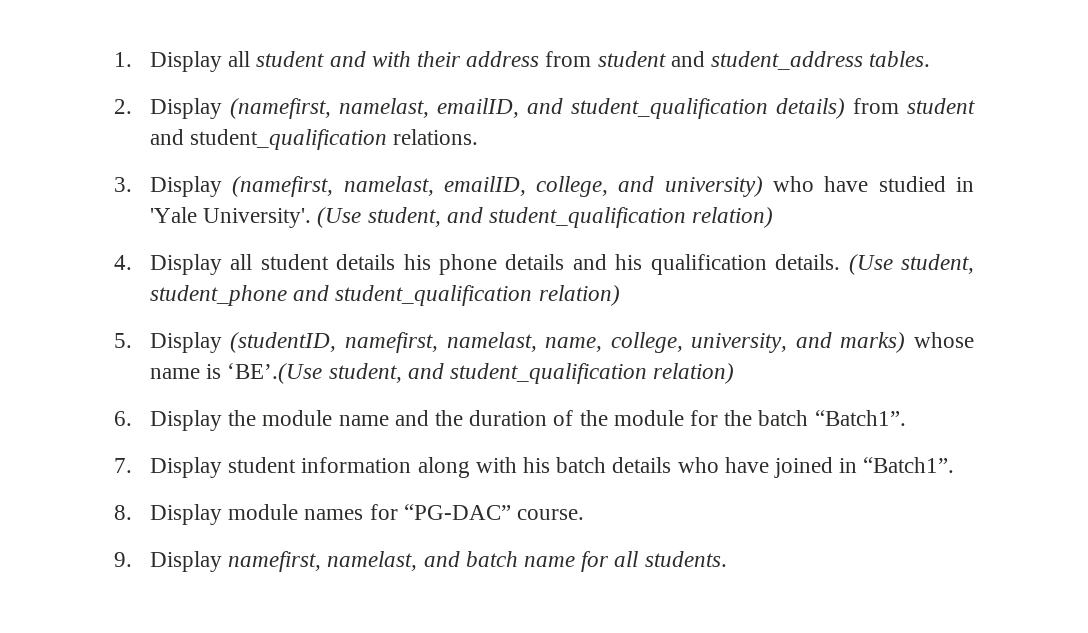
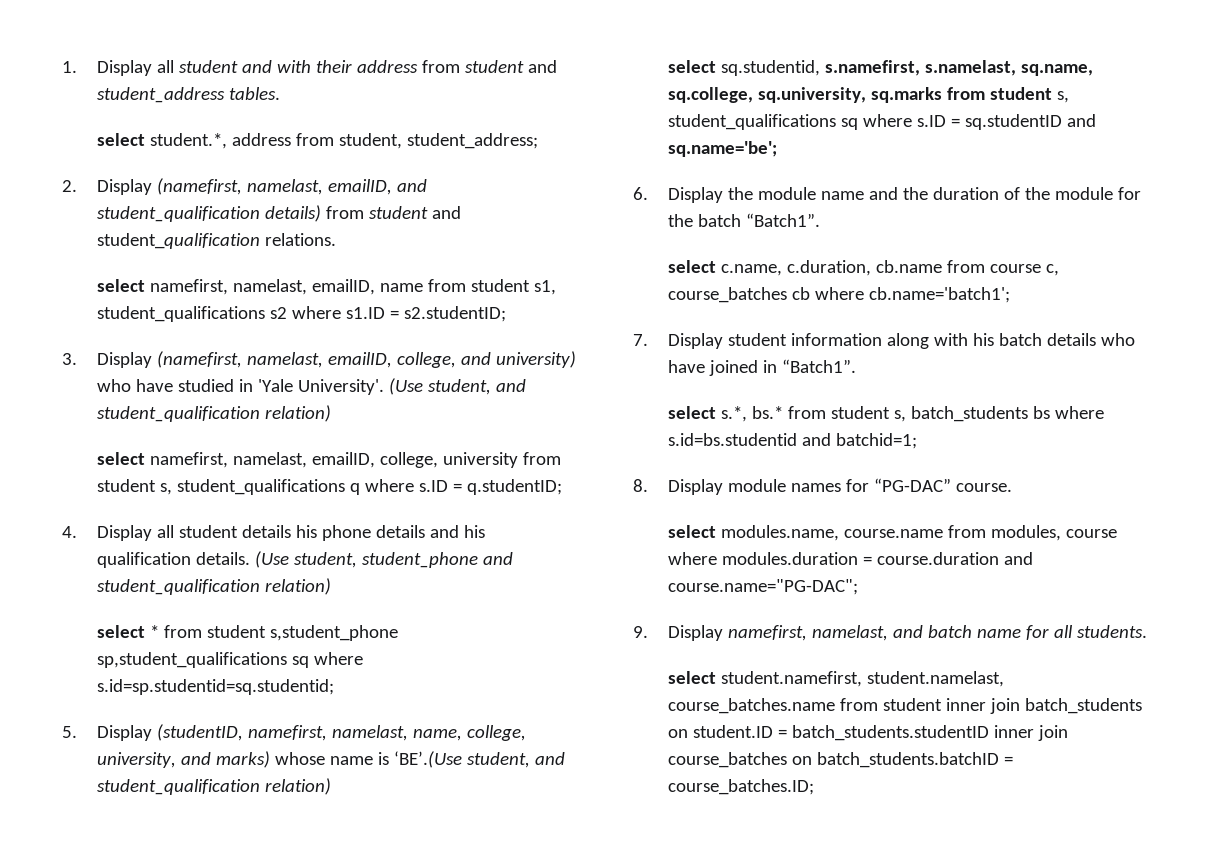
(931, 59) none -> [97,133,539,149] // select student.*, address from student, student_address;
(479, 137) none -> [97,279,556,295] [97,306,507,322] // select namefirst, namelast, emailID, name from student s1, student_qualifications s2 where s1.ID = s2.studentID;
(774, 217) none -> [97,452,562,468] [97,479,562,495] // select namefirst, namelast, emailID, college, university from student s, student_qualifications q where s.ID = q.studentID;
(620, 295) none -> [97,625,399,641] [97,652,364,668] [97,679,335,695] // select * from student s,student_phone sp,student_qualifications sq where s.id=sp.studentid=sq.studentid;
(735, 373) none -> [668,60,1094,76] [668,87,1070,103] [668,114,1097,130] [668,141,778,157] // select sq.studentid, s.namefirst, s.namelast, sq.name, sq.college, sq.university, sq.marks from student s, student_qualifications sq where s.ID = sq.studentID and sq.name='be';
(906, 418) none -> [668,260,1060,276] [668,287,1011,303] // select c.name, c.duration, cb.name from course c, course_batches cb where cb.name='batch1';
(955, 465) none -> [668,406,1104,422] [668,433,918,449] // select s.*, bs.* from student s, batch_students bs where s.id=bs.studentid and batchid=1;
(584, 514) none -> [668,525,1118,541] [668,552,1034,565] [668,579,859,595] // select modules.name, course.name from modules, course where modules.duration = course.duration and course.name="PG-DAC";
(727, 559) none -> [668,671,1005,687] [668,698,1143,714] [668,725,1069,741] [668,752,1014,768] [668,779,815,795] // select student.namefirst, student.namelast, course_batches.name from student inner join batch_students on student.ID = batch_students.studentID inner join course_batches on batch_students.batchID = course_batches.ID;

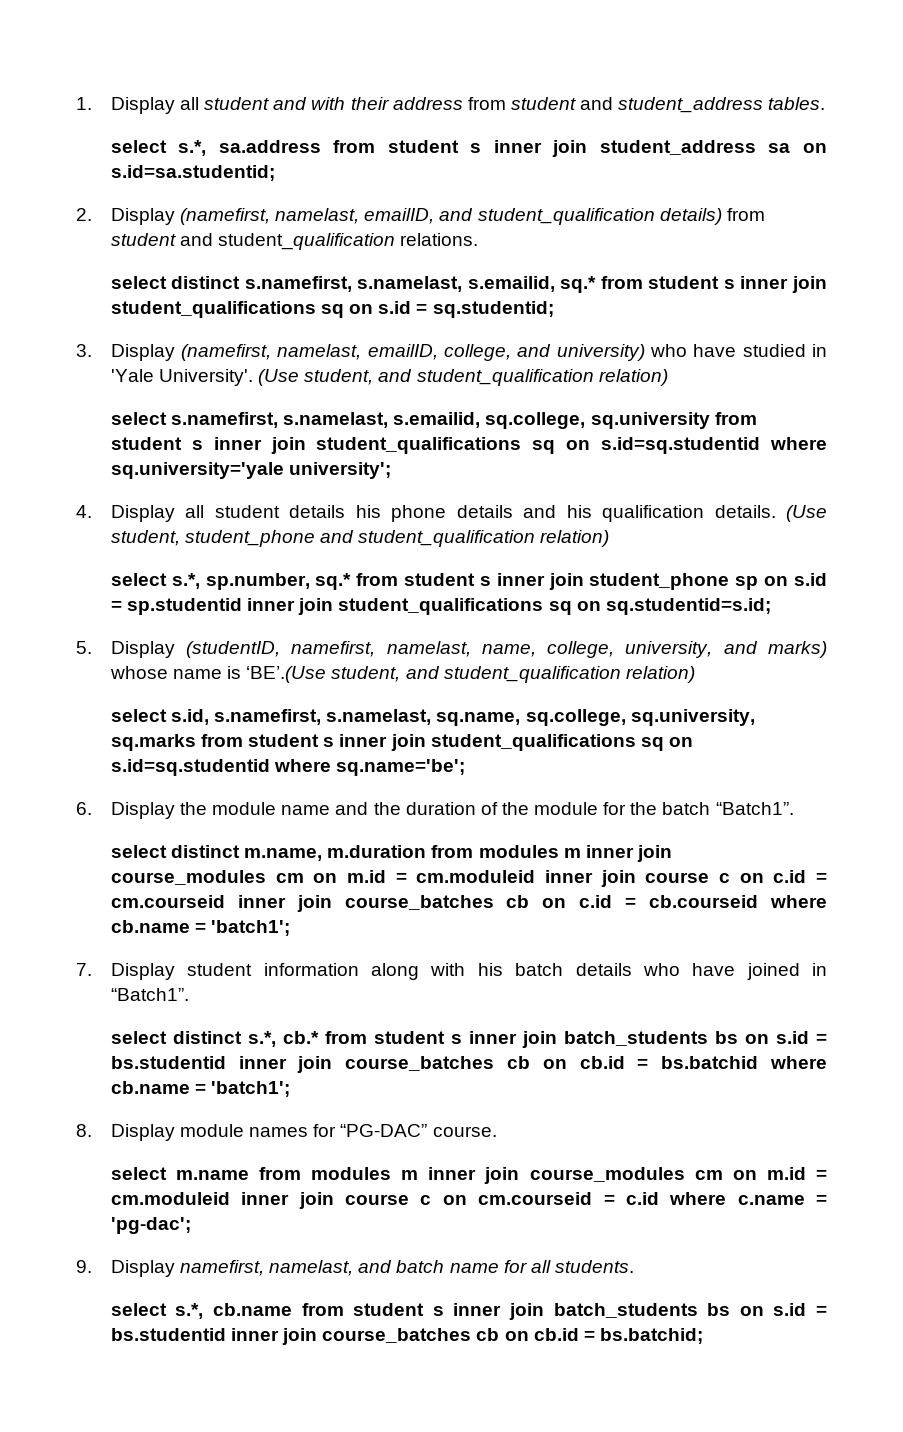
[150,133,539,149] student.*, address from student, student_address; -> [178,140,828,157] [110,165,275,181] s.*, sa.address from student s inner join student_address sa on s.id=sa.studentid;
[150,279,556,295] [97,306,507,322] namefirst, namelast, emailID, name from student s1, student_qualifications s2 where s1.ID = s2.studentID; -> [171,276,828,293] [110,301,554,318] distinct s.namefirst, s.namelast, s.emailid, sq.* from student s inner join student_qualifications sq on s.id = sq.studentid;
[150,452,562,468] [97,479,562,495] namefirst, namelast, emailID, college, university from student s, student_qualifications q where s.ID = q.studentID; -> [170,412,757,429] [110,437,828,454] [110,462,391,479] s.namefirst, s.namelast, s.emailid, sq.college, sq.university from student s inner join student_qualifications sq on s.id=sq.studentid where sq.university='yale university';
[150,625,399,641] [97,652,364,668] [97,679,335,695] * from student s,student_phone sp,student_qualifications sq where s.id=sp.studentid=sq.studentid; -> [171,573,828,590] [110,598,771,615] s.*, sp.number, sq.* from student s inner join student_phone sp on s.id = sp.studentid inner join student_qualifications sq on sq.studentid=s.id;
[721,60,821,76] sq.studentid, -> [170,709,209,725] s.id,
[1057,91,1070,103] [668,114,1097,130] s, student_qualifications sq where s.ID = sq.studentID and -> [323,734,693,751] [110,759,331,776] s inner join student_qualifications sq on s.id=sq.studentid where
[721,260,1060,276] [668,287,1011,303] c.name, c.duration, cb.name from course c, course_batches cb where cb.name='batch1'; -> [170,845,672,862] [110,870,827,887] [110,895,828,912] [110,920,291,936] distinct m.name, m.duration from modules m inner join course_modules cm on m.id = cm.moduleid inner join course c on c.id = cm.courseid inner join course_batches cb on c.id = cb.courseid where cb.name = 'batch1';
[721,406,1104,422] [668,433,918,449] s.*, bs.* from student s, batch_students bs where s.id=bs.studentid and batchid=1; -> [172,1031,827,1048] [110,1056,827,1073] [110,1081,291,1097] distinct s.*, cb.* from student s inner join batch_students bs on s.id = bs.studentid inner join course_batches cb on cb.id = bs.batchid where cb.name = 'batch1';
[721,525,1118,541] [668,552,1034,565] [668,579,859,595] modules.name, course.name from modules, course where modules.duration = course.duration and course.name="PG-DAC"; -> [175,1167,827,1184] [110,1192,827,1209] [110,1217,191,1234] m.name from modules m inner join course_modules cm on m.id = cm.moduleid inner join course c on cm.courseid = c.id where c.name = 'pg-dac';
[721,671,1005,687] [668,698,1143,714] [668,725,1069,741] [668,752,1014,768] [668,779,815,795] student.namefirst, student.namelast, course_batches.name from student inner join batch_students on student.ID = batch_students.studentID inner join course_batches on batch_students.batchID = course_batches.ID; -> [175,1303,828,1320] [110,1328,703,1345] s.*, cb.name from student s inner join batch_students bs on s.id = bs.studentid inner join course_batches cb on cb.id = bs.batchid;

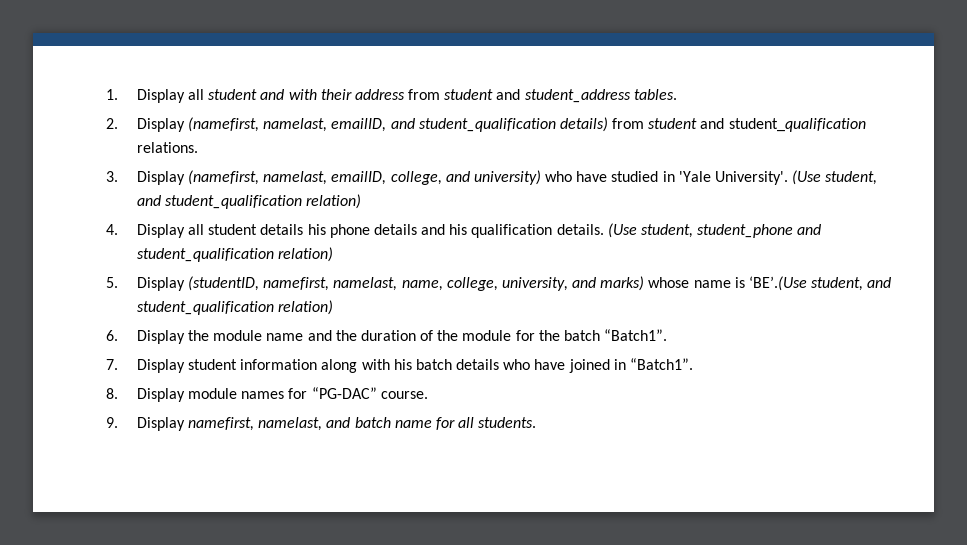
[110,140,828,157] [110,165,275,181] // select s.*, sa.address from student s inner join student_address sa on s.id=sa.studentid; -> (677, 94) none
[110,276,828,293] [110,301,554,318] // select distinct s.namefirst, s.namelast, s.emailid, sq.* from student s inner join student_qualifications sq on s.id = sq.studentid; -> (198, 147) none
[110,412,757,429] [110,437,828,454] [110,462,391,479] // select s.namefirst, s.namelast, s.emailid, sq.college, sq.university from student s inner join student_qualifications sq on s.id=sq.studentid where sq.university='yale university'; -> (362, 201) none
[110,573,828,590] [110,598,771,615] // select s.*, sp.number, sq.* from student s inner join student_phone sp on s.id = sp.studentid inner join student_qualifications sq on sq.studentid=s.id; -> (333, 254) none
[110,709,755,726] [110,734,693,751] [110,759,466,776] // select s.id, s.namefirst, s.namelast, sq.name, sq.college, sq.university, sq.marks from student s inner join student_qualifications sq on s.id=sq.studentid where sq.name='be'; -> (333, 307) none
[110,845,672,862] [110,870,827,887] [110,895,828,912] [110,920,291,936] // select distinct m.name, m.duration from modules m inner join course_modules cm on m.id = cm.moduleid inner join course c on c.id = cm.courseid inner join course_batches cb on c.id = cb.courseid where cb.name = 'batch1'; -> (668, 335) none
[110,1031,827,1048] [110,1056,827,1073] [110,1081,291,1097] // select distinct s.*, cb.* from student s inner join batch_students bs on s.id = bs.studentid inner join course_batches cb on cb.id = bs.batchid where cb.name = 'batch1'; -> (693, 364) none
[110,1167,827,1184] [110,1192,827,1209] [110,1217,191,1234] // select m.name from modules m inner join course_modules cm on m.id = cm.moduleid inner join course c on cm.courseid = c.id where c.name = 'pg-dac'; -> (428, 395) none
[110,1303,828,1320] [110,1328,703,1345] // select s.*, cb.name from student s inner join batch_students bs on s.id = bs.studentid inner join course_batches cb on cb.id = bs.batchid; -> (537, 422) none

